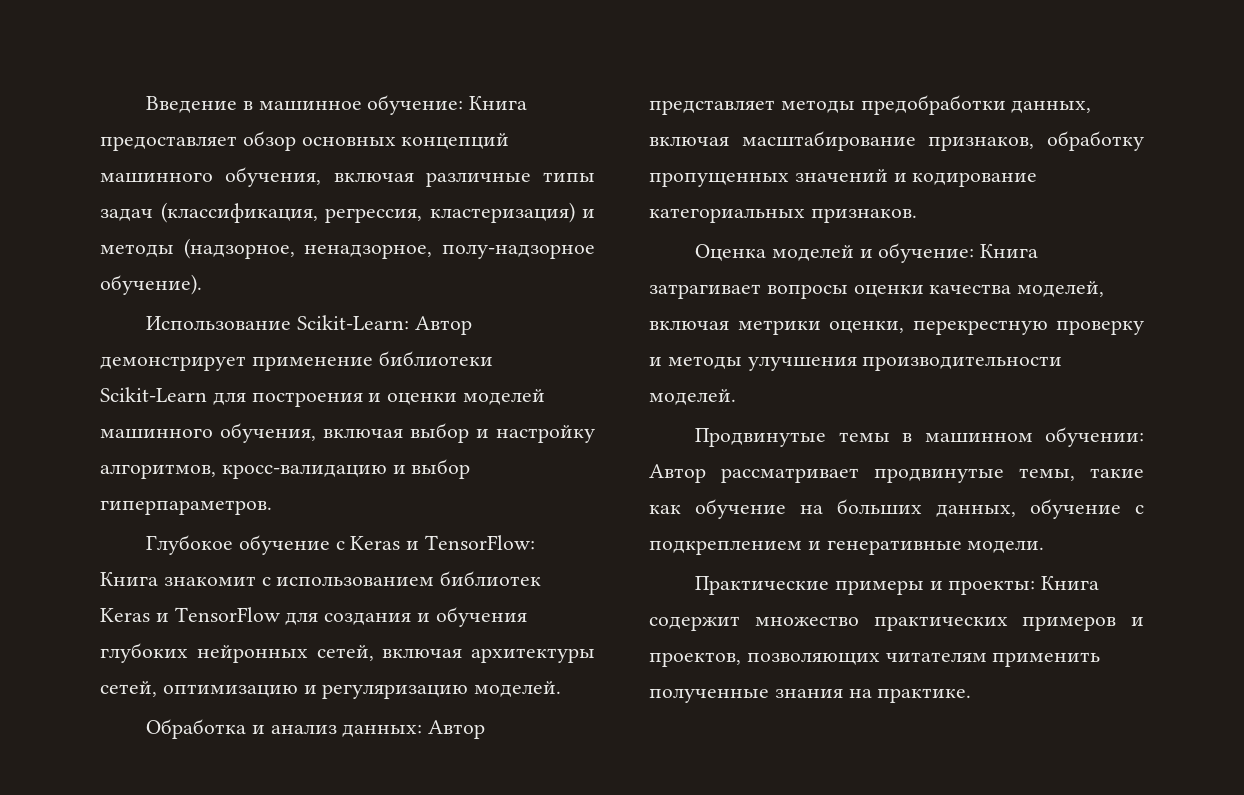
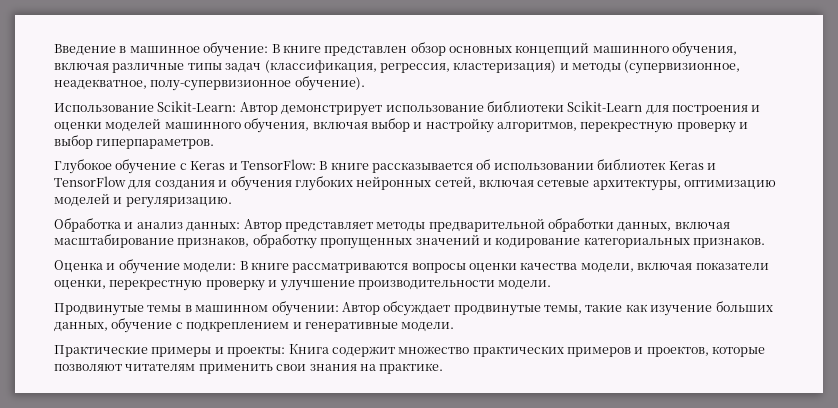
[469,96,528,110] [100,136,237,151] Книга предоставляет -> [271,44,408,56] В книге представлен
[183,238,595,259] (надзорное, ненадзорное, полу-надзорное -> [624,60,741,74] [54,79,292,91] (супервизионное, неадекватное, полу-супервизионное
[251,356,373,371] применение -> [385,105,484,112] использование
[221,464,387,479] кросс-валидацию -> [580,121,736,133] перекрестную проверку
[100,572,435,586] Книга знакомит с использованием -> [319,159,594,173] В книге рассказывается об использовании
[471,648,595,663] [100,681,562,699] архитектуры сетей, оптимизацию и регуляризацию моделей. -> [537,179,777,191] [54,193,232,208] сетевые архитектуры, оптимизацию моделей и регуляризацию.
[860,95,1006,115] предобработки -> [428,218,614,232] предварительной обработки
[771,243,1039,263] [649,281,1105,299] [649,320,1144,335] [649,356,1063,371] [649,389,736,405] моделей и обучение: Книга затрагивает вопросы оценки качества моделей, включая метрики оценки, перекрестную проверку и методы улучшения производительности моделей. -> [106,259,769,274] [54,279,552,291] и обучение модели: В книге рассматриваются вопросы оценки качества модели, включая показатели оценки, перекрестную проверку и улучшение производительности модели.
[721,468,859,483] рассматривает -> [383,301,451,316] обсуждает
[695,499,823,519] обучение на -> [650,305,713,316] изучение
[746,652,880,665] позволяющих -> [712,346,766,357] [54,364,122,371] которые позволяют
[649,688,769,703] полученные -> [276,364,307,371] свои

